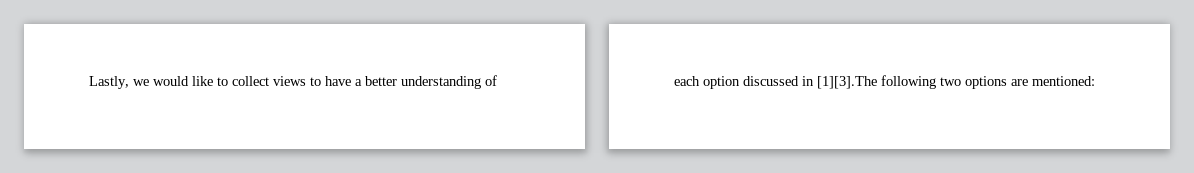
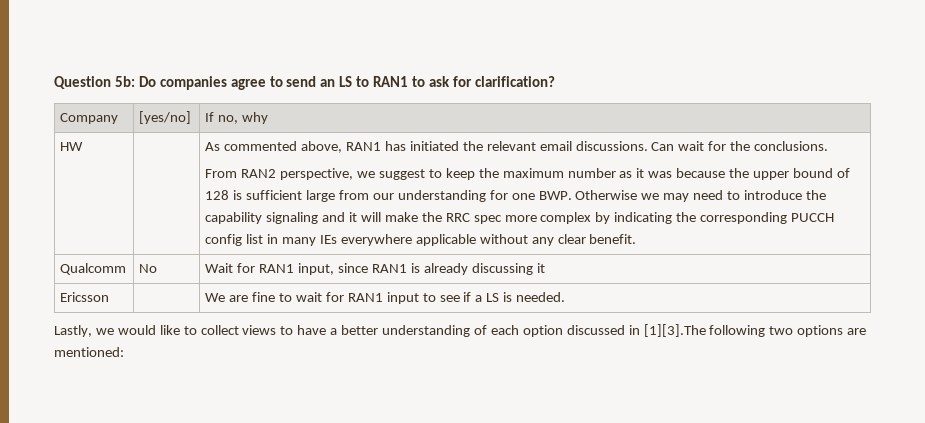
(89, 82) none -> [54,76,555,90] [60,113,119,124] [139,111,192,124] [205,112,269,124] [60,142,84,151] [205,141,829,153] [205,168,850,180] [205,190,826,202] [205,212,834,224] [205,234,637,246] [60,263,127,275] [139,264,158,273] [205,263,545,275] [60,292,110,302] [205,292,566,304] Question 5b: Do companies agree to send an LS to RAN1 to ask for clarification? // Company | [yes/no] | If no, why // HW | | As commented above, RAN1 has initiated the relevant email discussions. Can wait for the conclusions. // From RAN2 perspective, we suggest to keep the maximum number as it was because the upper bound of 128 is sufficient large from our understanding for one BWP. Otherwise we may need to introduce the capability signaling and it will make the RRC spec more complex by indicating the corresponding PUCCH config list in many IEs everywhere applicable without any clear benefit. // Qualcomm | No | Wait for RAN1 input, since RAN1 is already discussing it // Ericsson | | We are fine to wait for RAN1 input to see if a LS is needed. //

